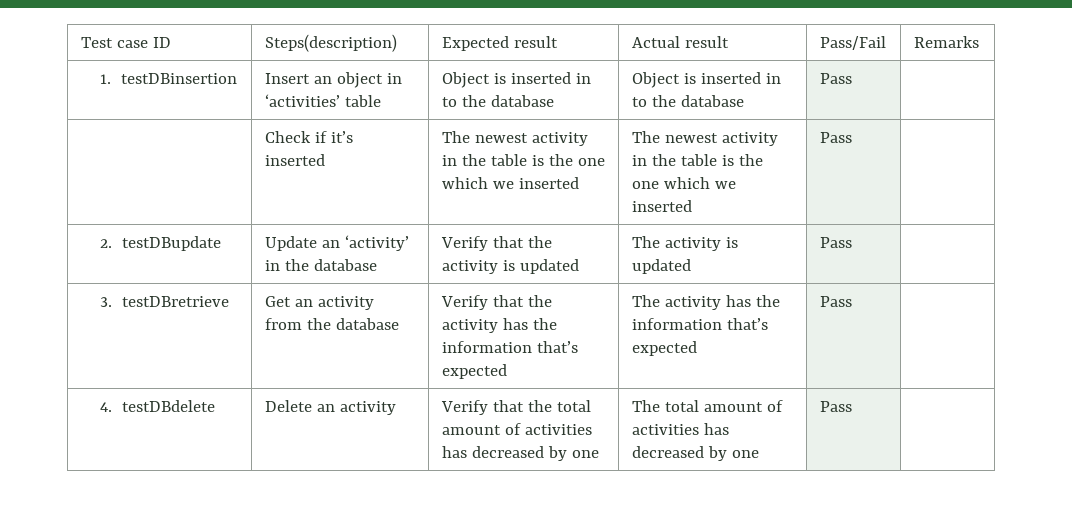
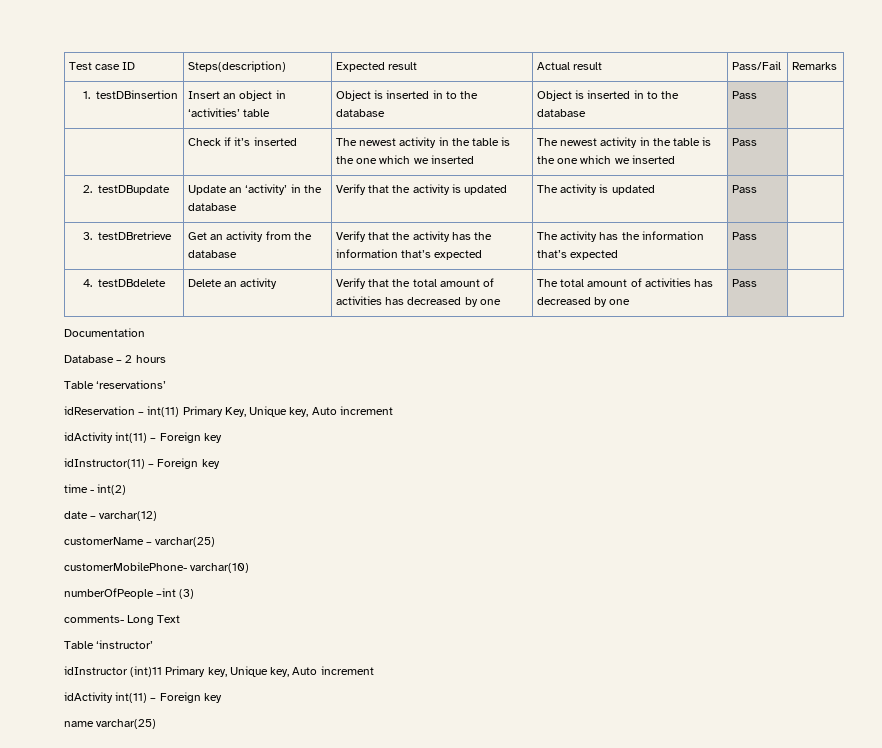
(852, 406) none -> [64,328,145,337] [64,355,166,363] [64,380,167,389] [64,406,393,417] [64,432,222,443] [64,458,220,469] [64,484,127,495] [64,511,158,521] [64,537,216,547] [64,562,250,573] [64,588,195,599] [64,615,181,625] [64,640,154,649] [64,666,374,677] [64,692,222,703] [64,719,157,729] // Documentation // Database – 2 hours // Table ‘reservations’ // idReservation – int(11) Primary Key, Unique key, Auto increment // idActivity int(11) – Foreign key // idInstructor(11) – Foreign key // time - int(2) // date – varchar(12) // customerName – varchar(25) // customerMobilePhone- varchar(10) // numberOfPeople –int (3) // comments- Long Text // Table ‘instructor’ // idInstructor (int)11 Primary key, Unique key, Auto increment // idActivity int(11) – Foreign key // name varchar(25)

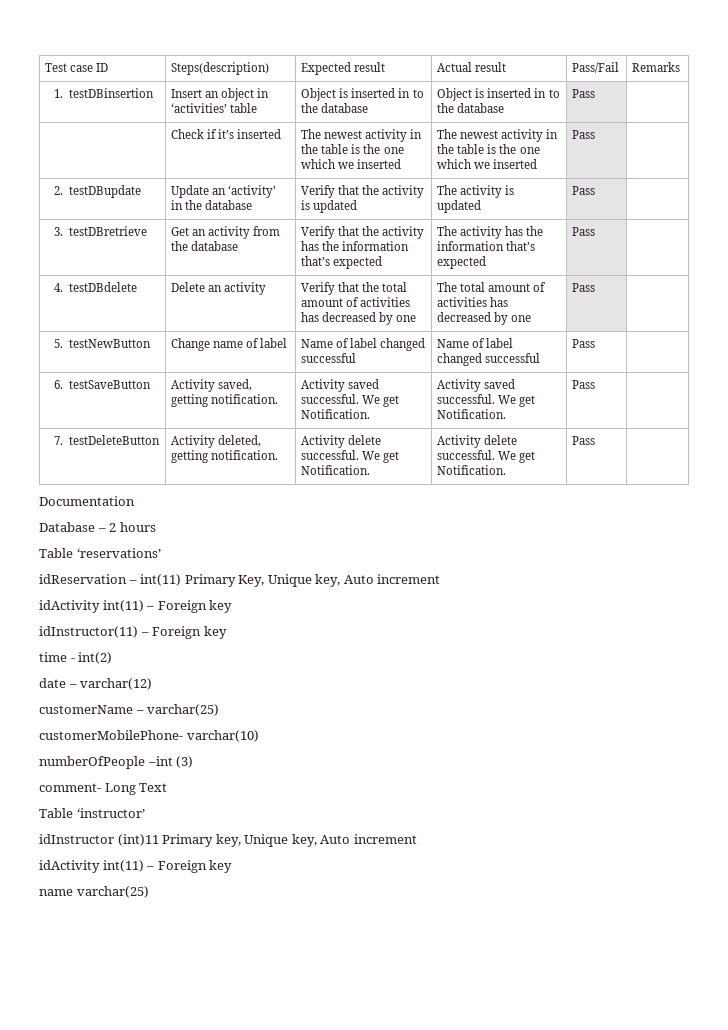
(757, 283) none -> [53,339,151,348] [171,338,288,351] [301,338,426,351] [301,353,357,363] [437,338,514,348] [437,353,541,366] [572,339,596,348] [53,380,151,389] [171,379,253,392] [171,394,279,407] [301,379,380,392] [301,394,400,407] [301,409,371,419] [437,379,516,392] [437,394,536,407] [437,409,507,419] [572,380,596,389] [53,435,160,445] [171,435,262,448] [171,450,279,463] [301,435,382,448] [301,450,400,463] [301,465,371,475] [437,435,518,448] [437,450,536,463] [437,465,507,475] [572,436,596,445] // 5. testNewButton | Change name of label | Name of label changed successful | Name of label changed successful | Pass | // 6. testSaveButton | Activity saved, getting notification. | Activity saved successful. We get Notification. | Activity saved successful. We get Notification. | Pass | // 7. testDeleteButton | Activity deleted, getting notification. | Activity delete successful. We get Notification. | Activity delete successful. We get Notification. | Pass |
[64,615,124,623] comments- -> [39,783,101,792] comment-

